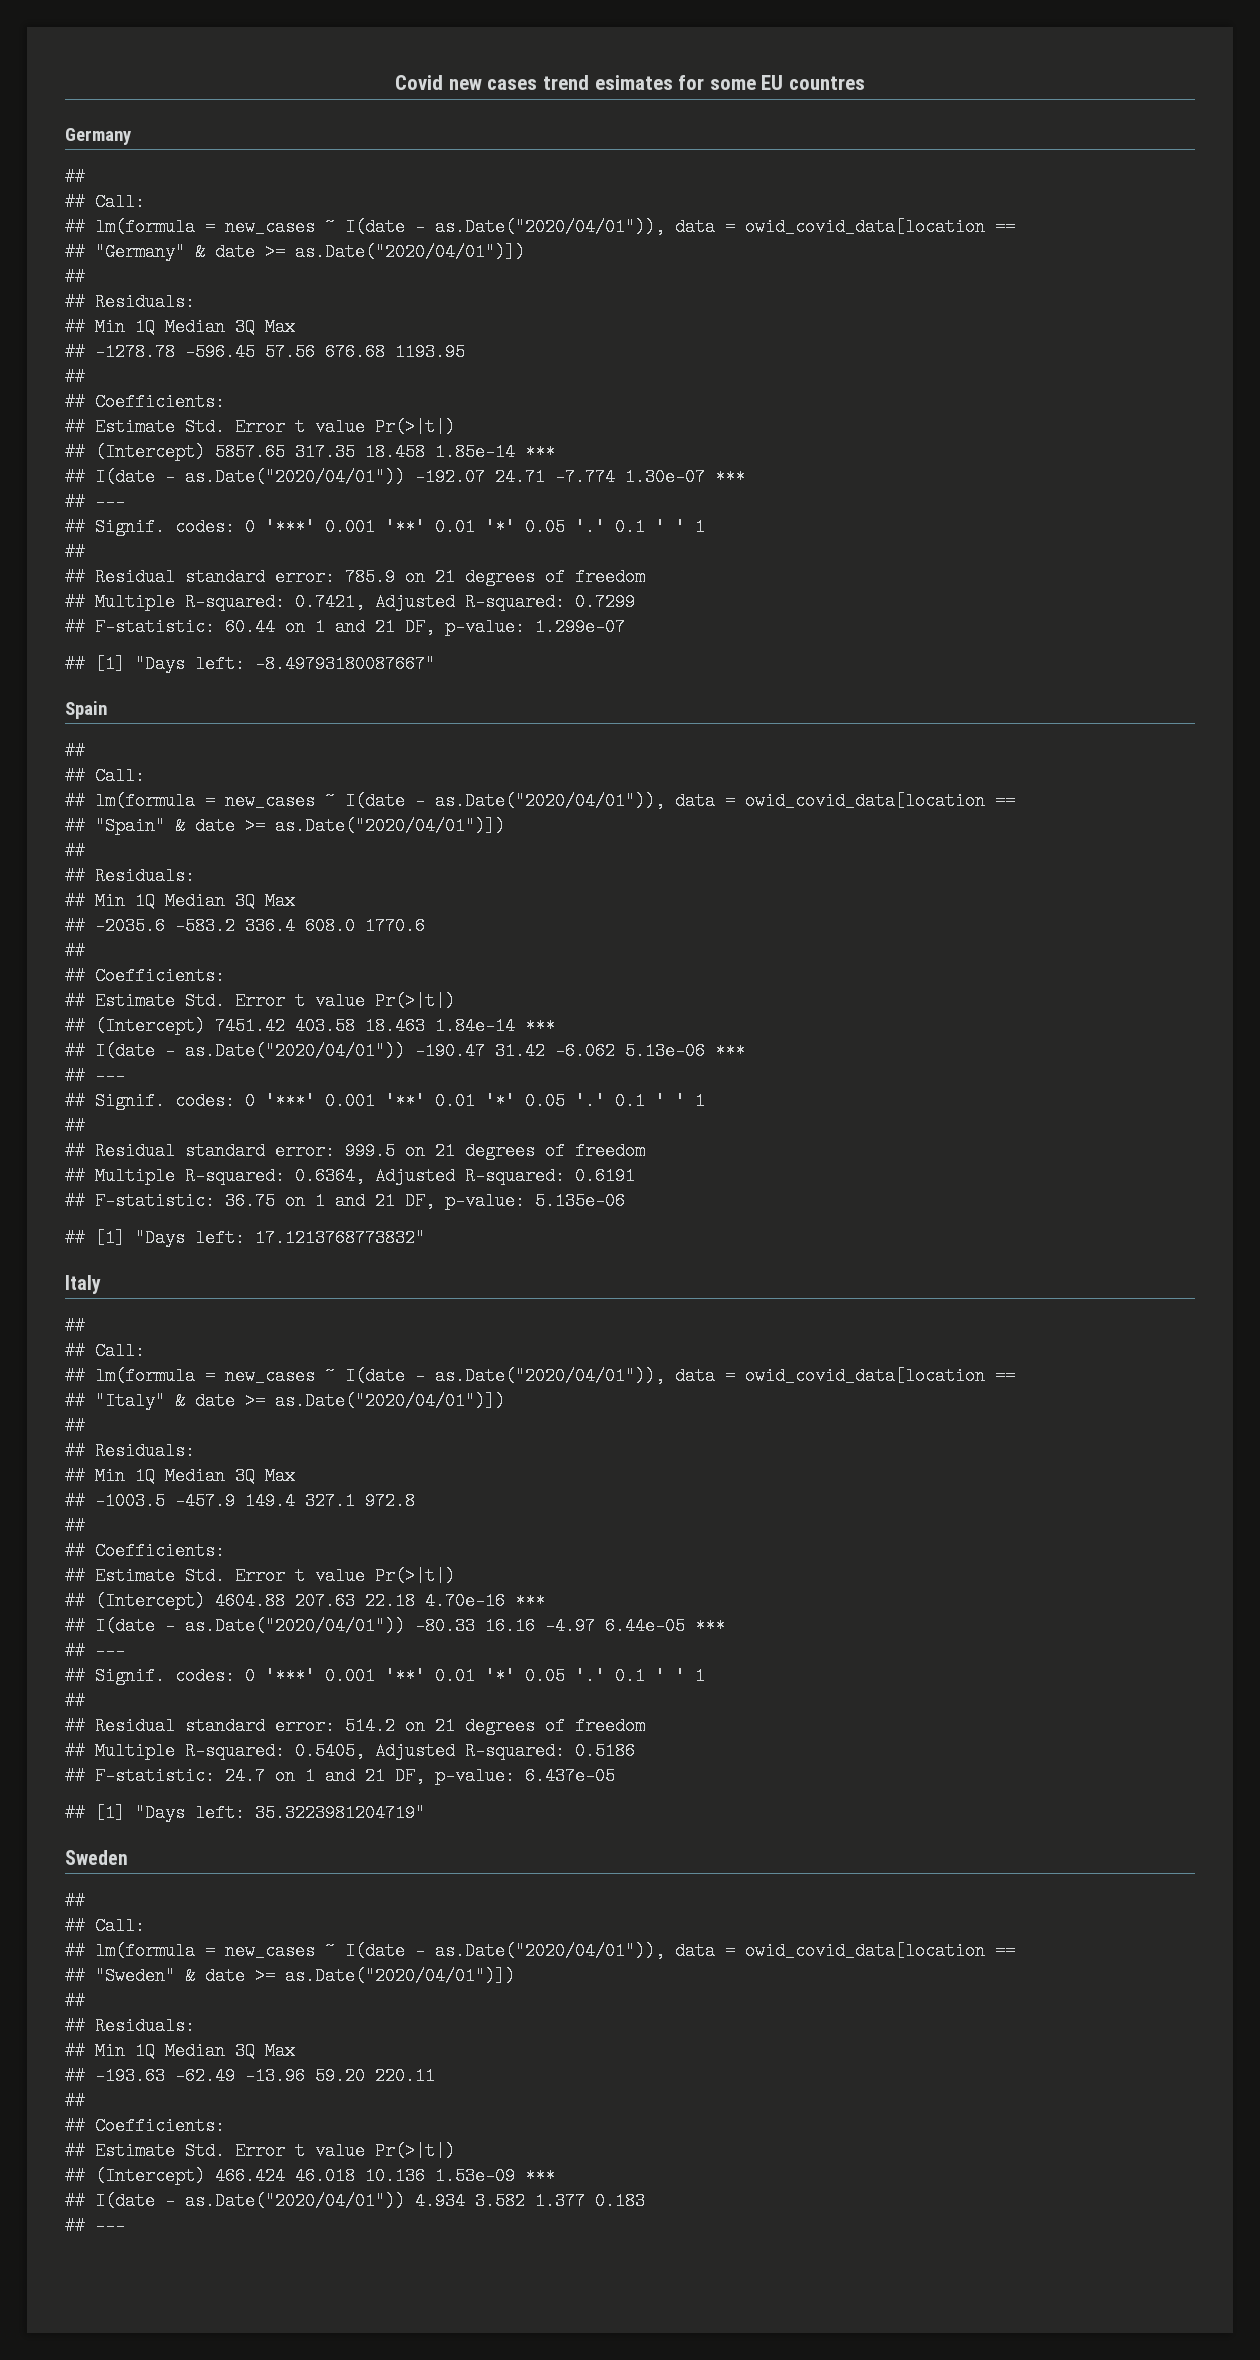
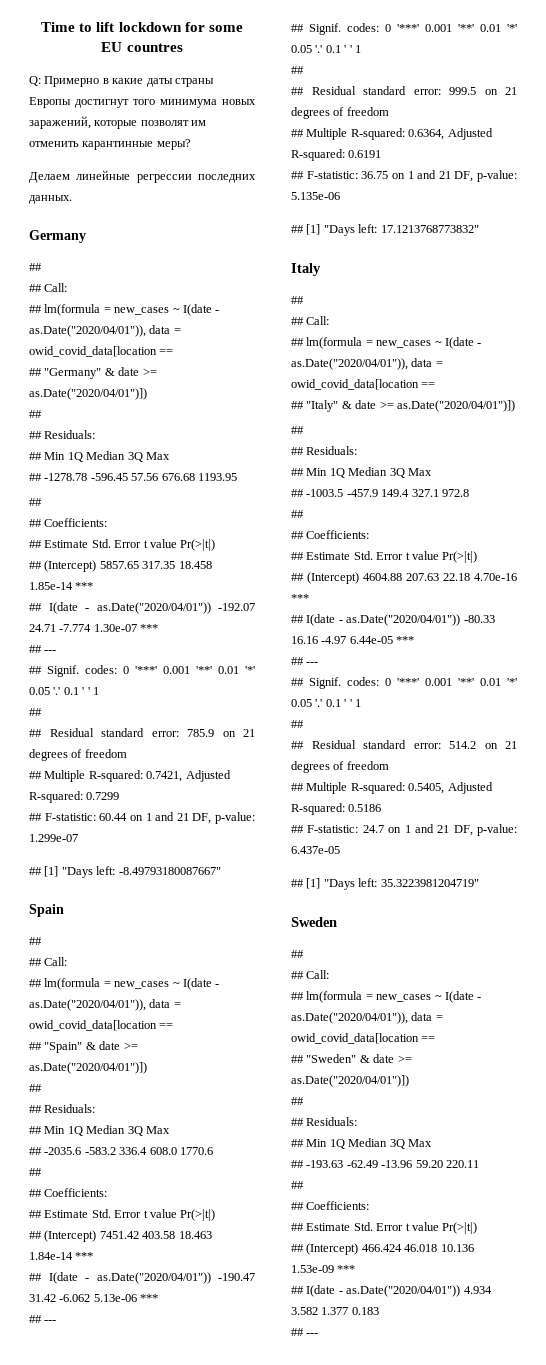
[395,75,673,90] Covid new cases trend esimates -> [41,22,182,32] Time to lift lockdown
(865, 83) none -> [29,76,214,87] [29,97,256,108] [29,116,207,129] [29,139,191,150] [29,170,256,183] [29,195,72,204] // Q: Примерно в какие даты страны Европы достигнут того минимума новых заражений, которые позволят им отменить карантинные меры? // Делаем линейные регрессии последних данных.

